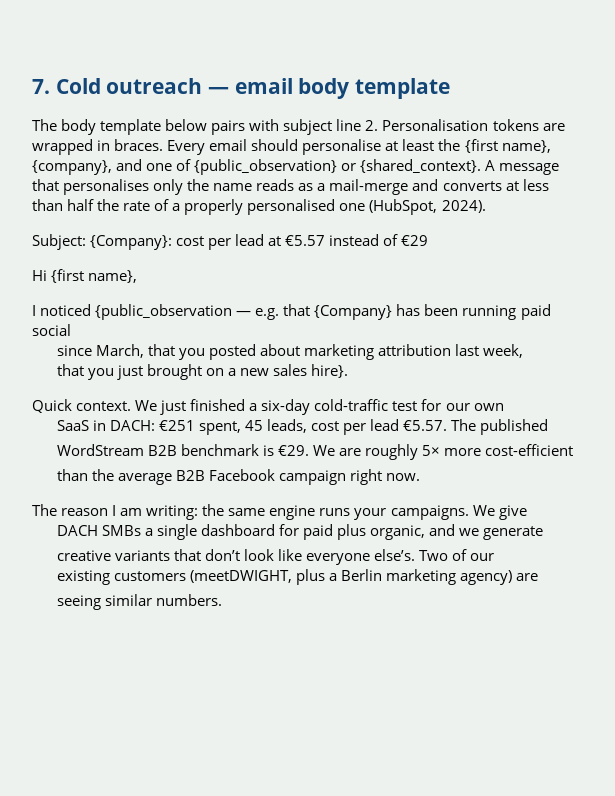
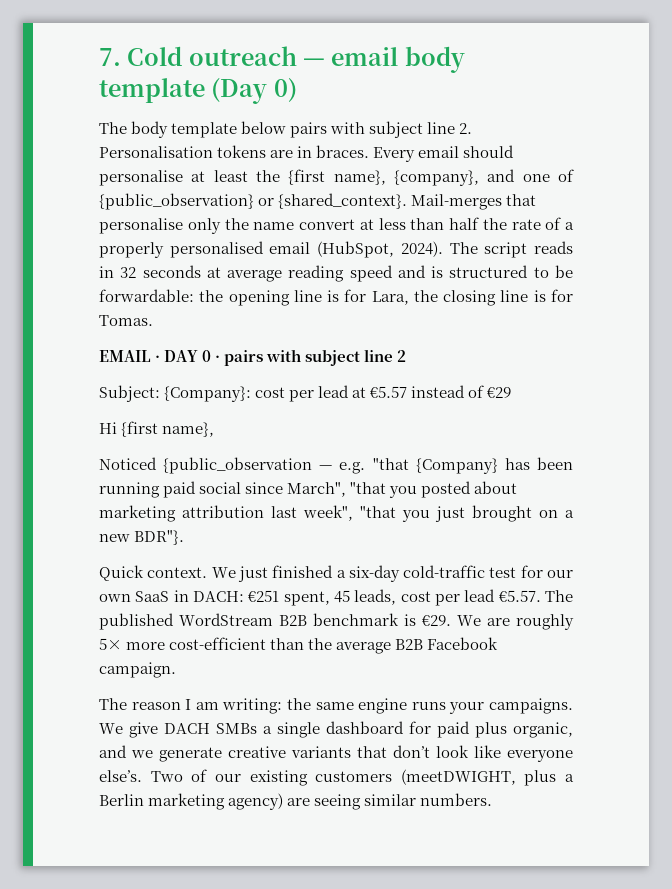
(451, 88) none -> [211,77,297,104] (Day 0)
[32,139,93,155] wrapped -> (294, 154) none
[485,160,560,175] [32,179,502,195] A message that personalises only the name reads as a mail-merge and converts -> [411,194,537,210] [99,218,355,234] Mail-merges that personalise only the name convert
[339,203,366,211] one -> [269,242,311,254] email
(486, 206) none -> [449,241,573,258] [99,265,573,282] [99,289,573,306] [99,315,153,326] [99,349,407,366] The script reads in 32 seconds at average reading speed and is structured to be forwardable: the opening line is for Lara, the closing line is for Tomas. // EMAIL · DAY 0 · pairs with subject line 2
[32,304,92,316] I noticed -> [99,457,157,470] Noticed
[283,304,311,316] that -> [372,458,409,470] "that
[56,344,175,358] // since March, that -> [245,482,387,497] since March", "that
[483,344,524,358] [56,364,84,376] week, // that -> [303,505,396,521] week", "that
[272,364,348,378] sales hire}. -> [134,530,185,545] BDR"}.
(504, 407) // -> (131, 598) none
(549, 427) // -> (174, 621) none
(574, 450) // -> (267, 643) none
[278,469,420,485] campaign right now. -> [99,662,176,678] campaign.
(527, 512) // -> (158, 730) none
(544, 533) // -> (222, 754) none
(495, 557) // -> (241, 778) none
(538, 577) // -> (311, 802) none

